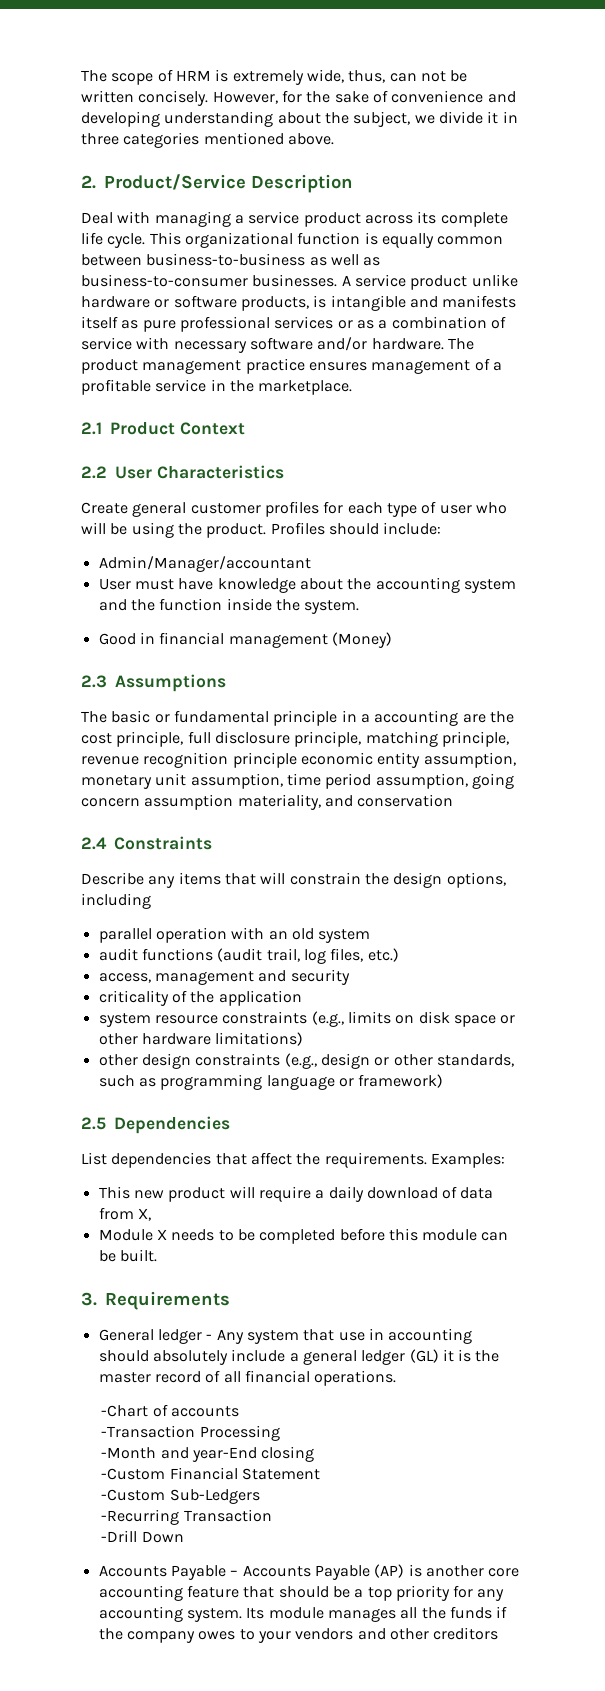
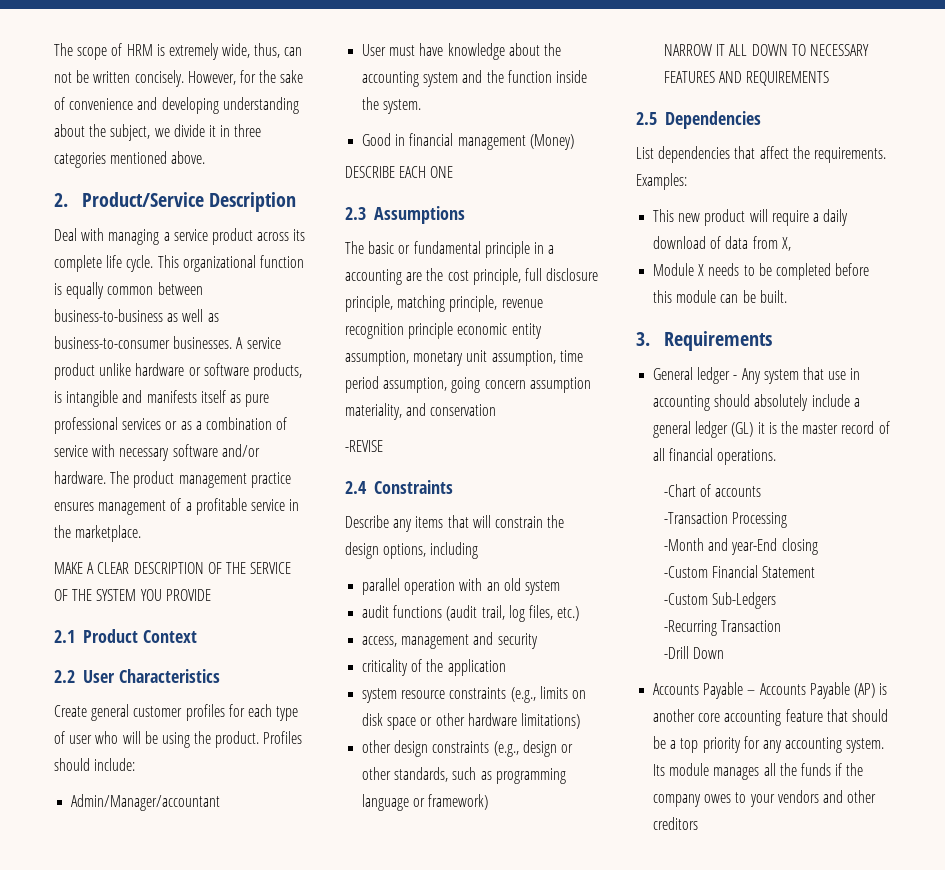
(353, 387) none -> [54,562,292,574] [54,589,211,601] // MAKE A CLEAR DESCRIPTION OF THE SERVICE OF THE SYSTEM YOU PROVIDE
(392, 640) none -> [345,166,454,178] // DESCRIBE EACH ONE
(454, 800) none -> [345,440,383,452] // -REVISE
(444, 1081) none -> [664,44,869,56] [664,71,830,86] // NARROW IT ALL DOWN TO NECESSARY FEATURES AND REQUIREMENTS

